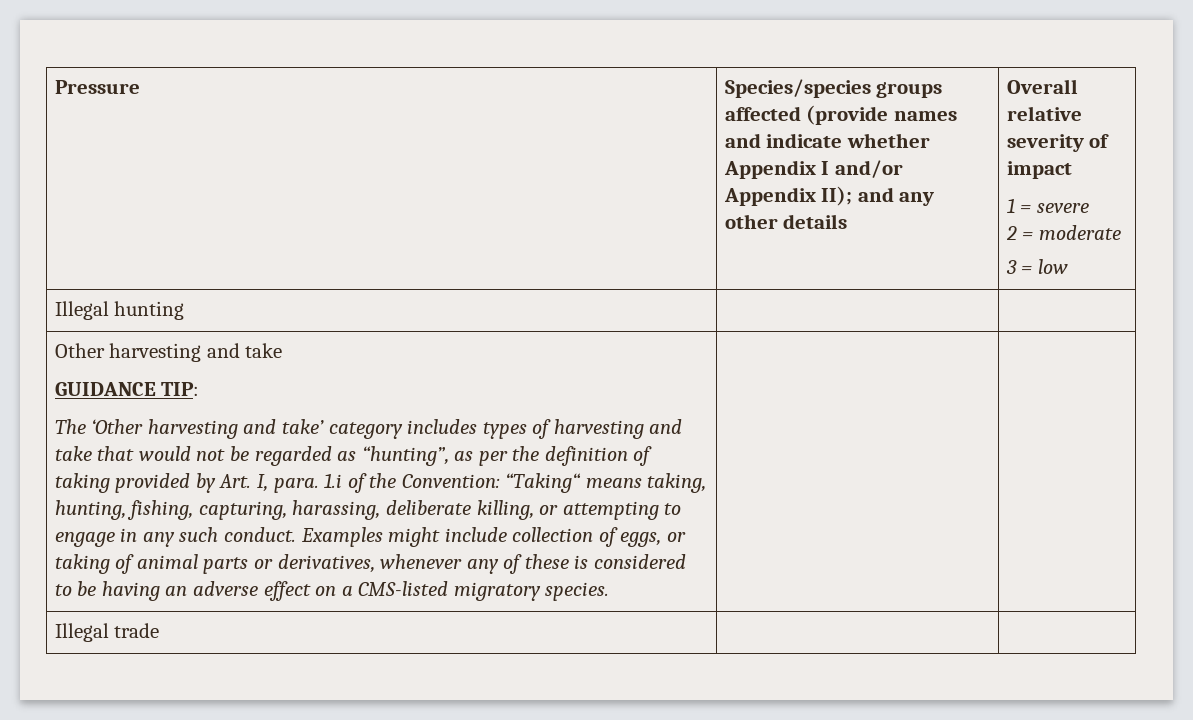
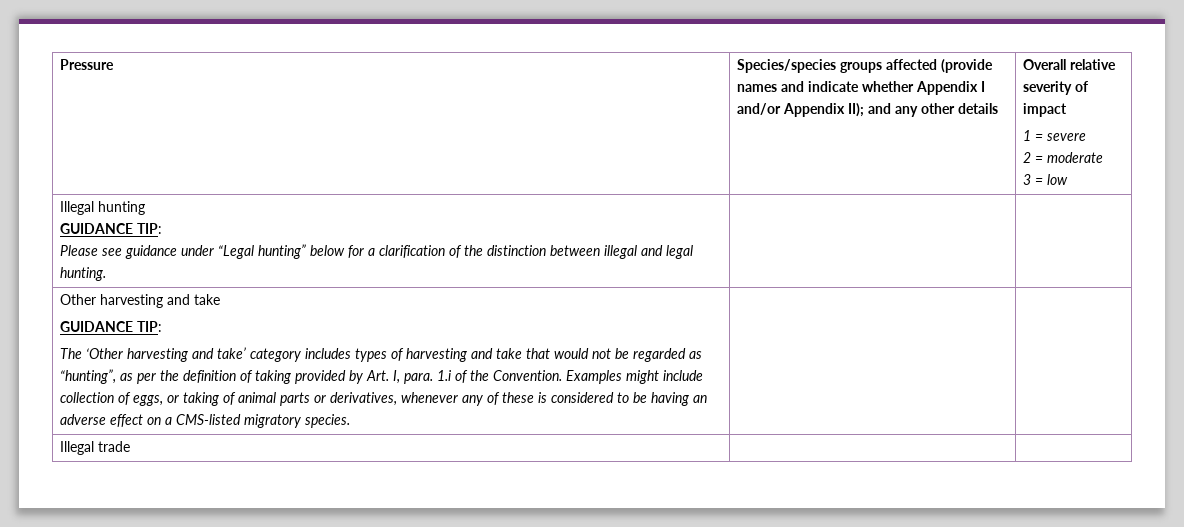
(185, 310) none -> [60,223,163,234] [60,244,694,259] [60,267,107,281] // GUIDANCE TIP: // Please see guidance under “Legal hunting” below for a clarification of the distinction between illegal and legal hunting.
[401,473,707,493] [54,500,682,520] [54,527,297,547] Convention: “Taking“ means taking, hunting, fishing, capturing, harassing, deliberate killing, or attempting to engage in any such conduct. -> [493,370,563,381] Convention.

